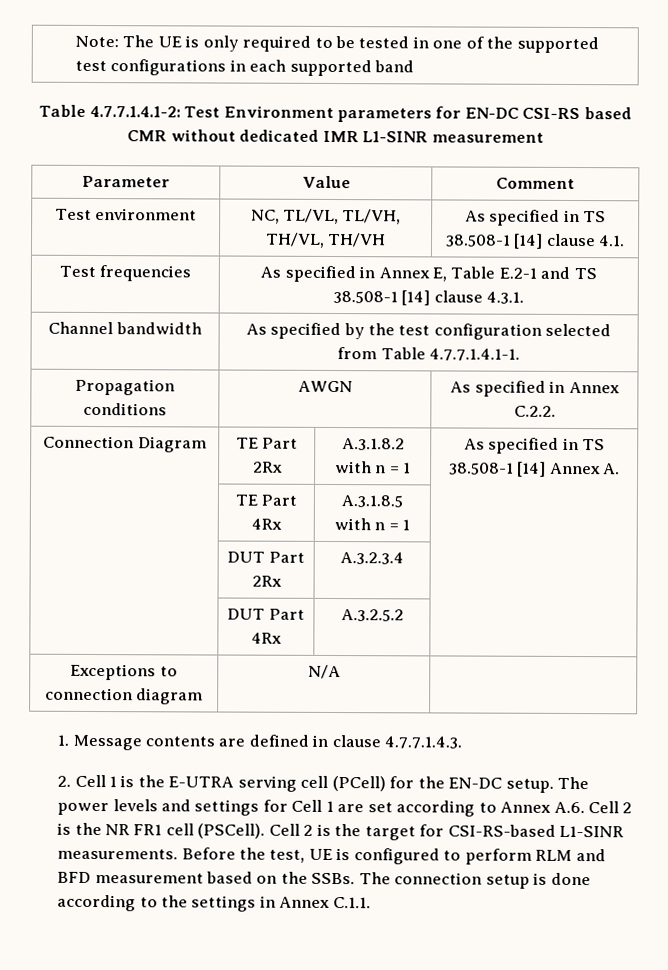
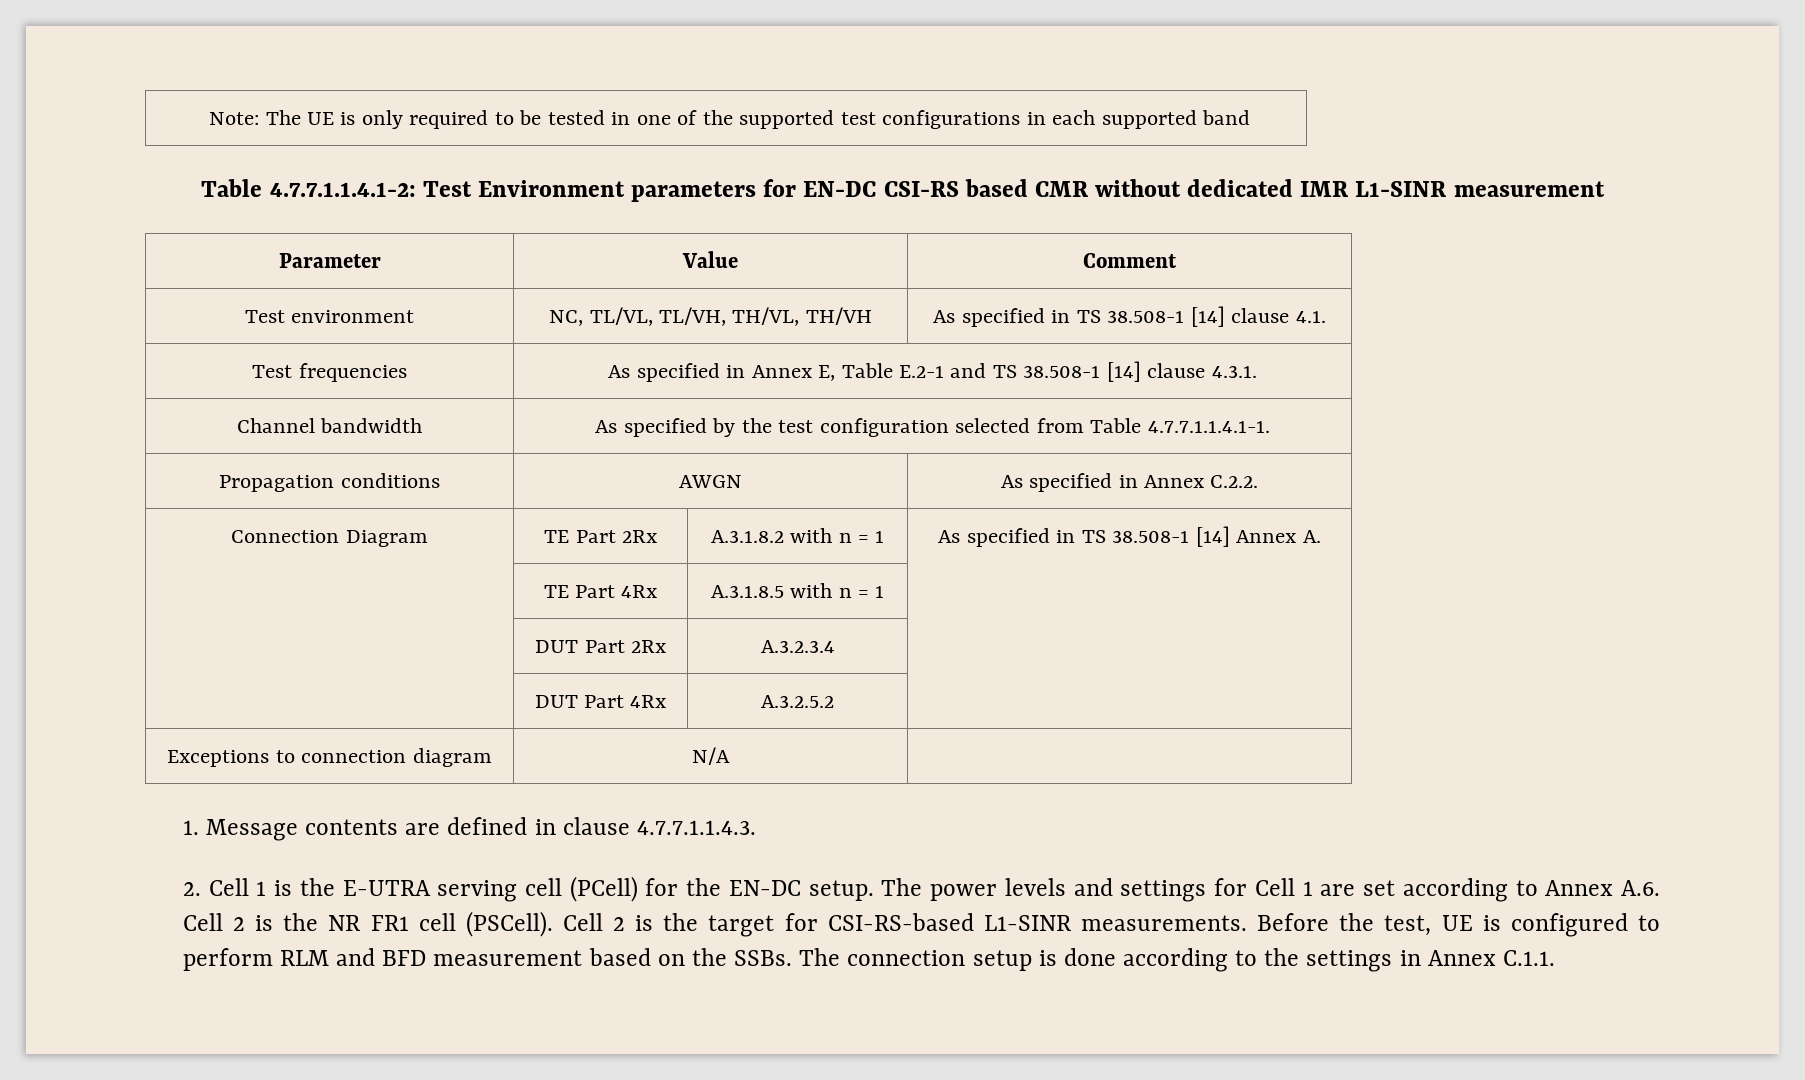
[89,105,181,118] 4.7.7.1.4.1-2: -> [269,182,416,197] 4.7.7.1.1.4.1-2:
[428,348,520,361] 4.7.7.1.4.1-1. -> [1147,421,1270,433] 4.7.7.1.1.4.1-1.
[384,736,463,749] 4.7.7.1.4.3. -> [636,820,756,835] 4.7.7.1.1.4.3.

